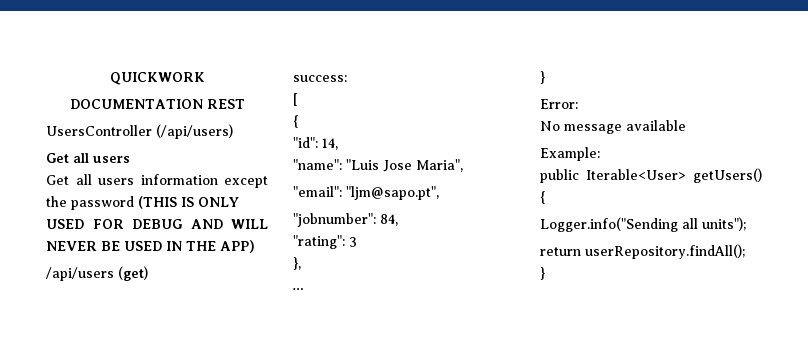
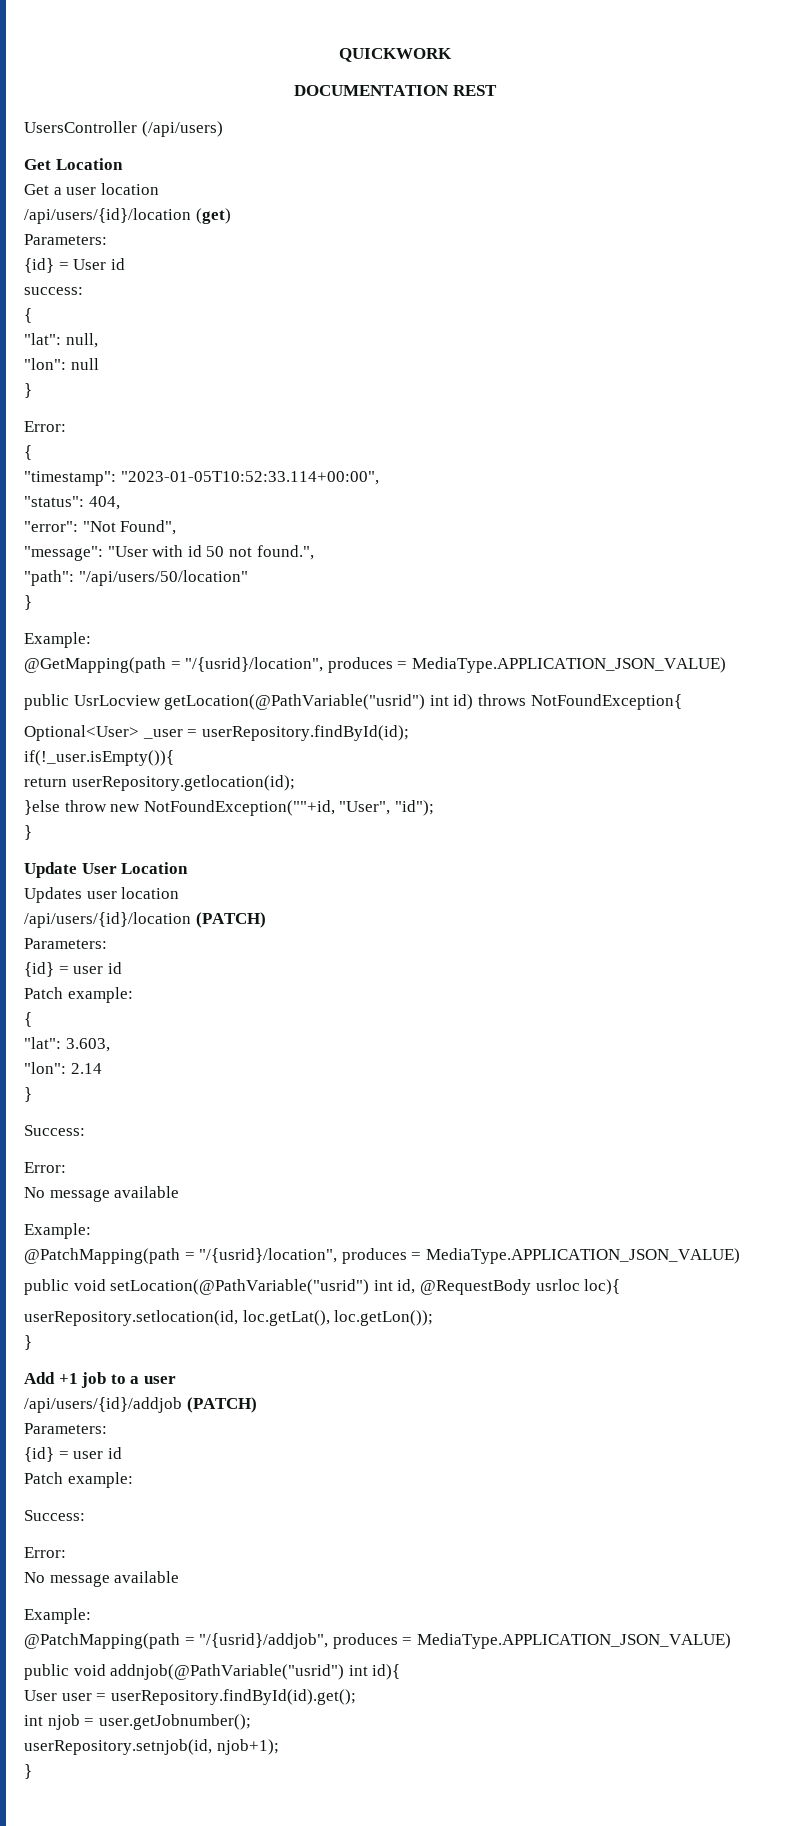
[73,153,130,163] [46,174,268,188] [46,196,239,210] [46,219,268,229] [46,240,255,253] [46,266,148,281] [293,75,347,82] [293,93,298,106] [293,115,299,128] [293,137,338,150] [293,159,463,172] [293,186,439,200] [293,213,398,227] [293,235,357,249] [293,257,301,270] [293,288,304,290] [540,71,545,84] [540,99,578,109] [540,120,686,134] [540,147,600,161] [540,168,762,183] [540,191,546,204] [540,217,746,232] [540,244,745,259] all users // Get all users information except the password (THIS IS ONLY USED FOR DEBUG AND WILL NEVER BE USED IN THE APP) // /api/users (get) // success: // [ // { // "id": 14, // "name": "Luis Jose Maria", // "email": "ljm@sapo.pt", // "jobnumber": 84, // "rating": 3 // }, // … // } // Error: // No message available // Example: // public Iterable<User> getUsers() { // Logger.info("Sending all units"); // return userRepository.findAll(); -> [55,158,123,170] [24,183,159,195] [24,208,231,224] [24,234,107,245] [24,258,125,273] [24,287,83,295] [24,308,32,323] [24,333,98,348] [24,358,99,370] [24,383,32,398] [24,421,66,432] [24,445,32,460] [24,471,379,486] [24,496,120,510] [24,520,177,535] [24,545,314,561] [24,570,248,586] [24,595,32,610] [24,632,91,648] [24,657,726,673] [24,694,682,710] [24,725,409,741] [24,750,174,766] [24,775,295,791] [24,800,434,816] [24,825,32,840] [24,862,189,878] [24,887,180,903] [24,912,266,928] [24,938,107,949] [24,962,122,977] [24,987,133,1003] [24,1012,32,1027] [24,1037,110,1052] [24,1062,102,1074] [24,1087,32,1102] [24,1125,85,1136] [24,1162,66,1173] [24,1186,180,1202] [24,1223,91,1239] [24,1248,740,1264] [24,1279,621,1295] [24,1310,434,1326] [24,1335,32,1350] [24,1372,176,1388] [24,1397,257,1413] [24,1423,107,1434] [24,1447,122,1462] [24,1472,133,1488] [24,1510,85,1521] [24,1547,66,1558] [24,1571,180,1587] [24,1608,91,1624] [24,1633,731,1649] [24,1664,401,1680] [24,1689,356,1705] [24,1714,251,1730] [24,1739,279,1755] Location // Get a user location // /api/users/{id}/location (get) // Parameters: // {id} = User id // success: // { // "lat": null, // "lon": null // } // Error: // { // "timestamp": "2023-01-05T10:52:33.114+00:00", // "status": 404, // "error": "Not Found", // "message": "User with id 50 not found.", // "path": "/api/users/50/location" // } // Example: // @GetMapping(path = "/{usrid}/location", produces = MediaType.APPLICATION_JSON_VALUE) // public UsrLocview getLocation(@PathVariable("usrid") int id) throws NotFoundException{ // Optional<User> _user = userRepository.findById(id); // if(!_user.isEmpty()){ // return userRepository.getlocation(id); // }else throw new NotFoundException(""+id, "User", "id"); // } // Update User Location // Updates user location // /api/users/{id}/location (PATCH) // Parameters: // {id} = user id // Patch example: // { // "lat": 3.603, // "lon": 2.14 // } // Success: // Error: // No message available // Example: // @PatchMapping(path = "/{usrid}/location", produces = MediaType.APPLICATION_JSON_VALUE) // public void setLocation(@PathVariable("usrid") int id, @RequestBody usrloc loc){ // userRepository.setlocation(id, loc.getLat(), loc.getLon()); // } // Add +1 job to a user // /api/users/{id}/addjob (PATCH) // Parameters: // {id} = user id // Patch example: // Success: // Error: // No message available // Example: // @PatchMapping(path = "/{usrid}/addjob", produces = MediaType.APPLICATION_JSON_VALUE) // public void addnjob(@PathVariable("usrid") int id){ // User user = userRepository.findById(id).get(); // int njob = user.getJobnumber(); // userRepository.setnjob(id, njob+1);

